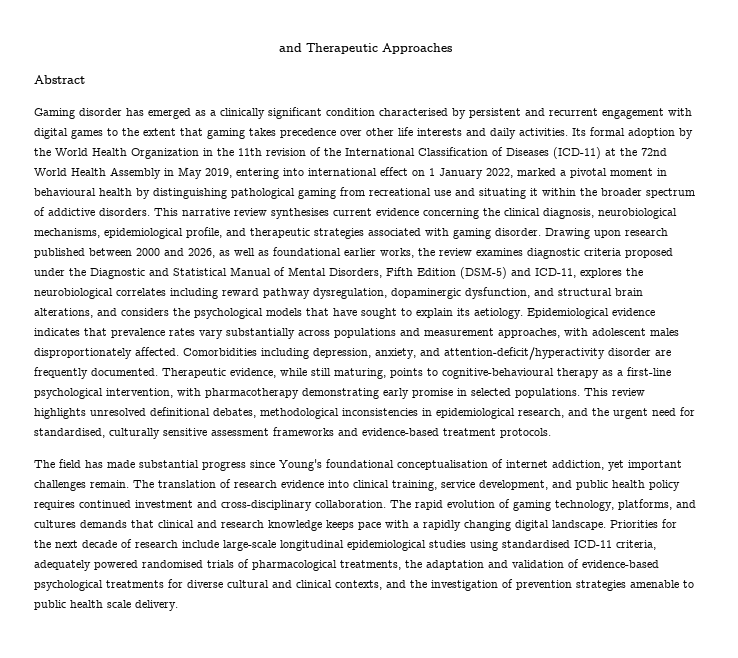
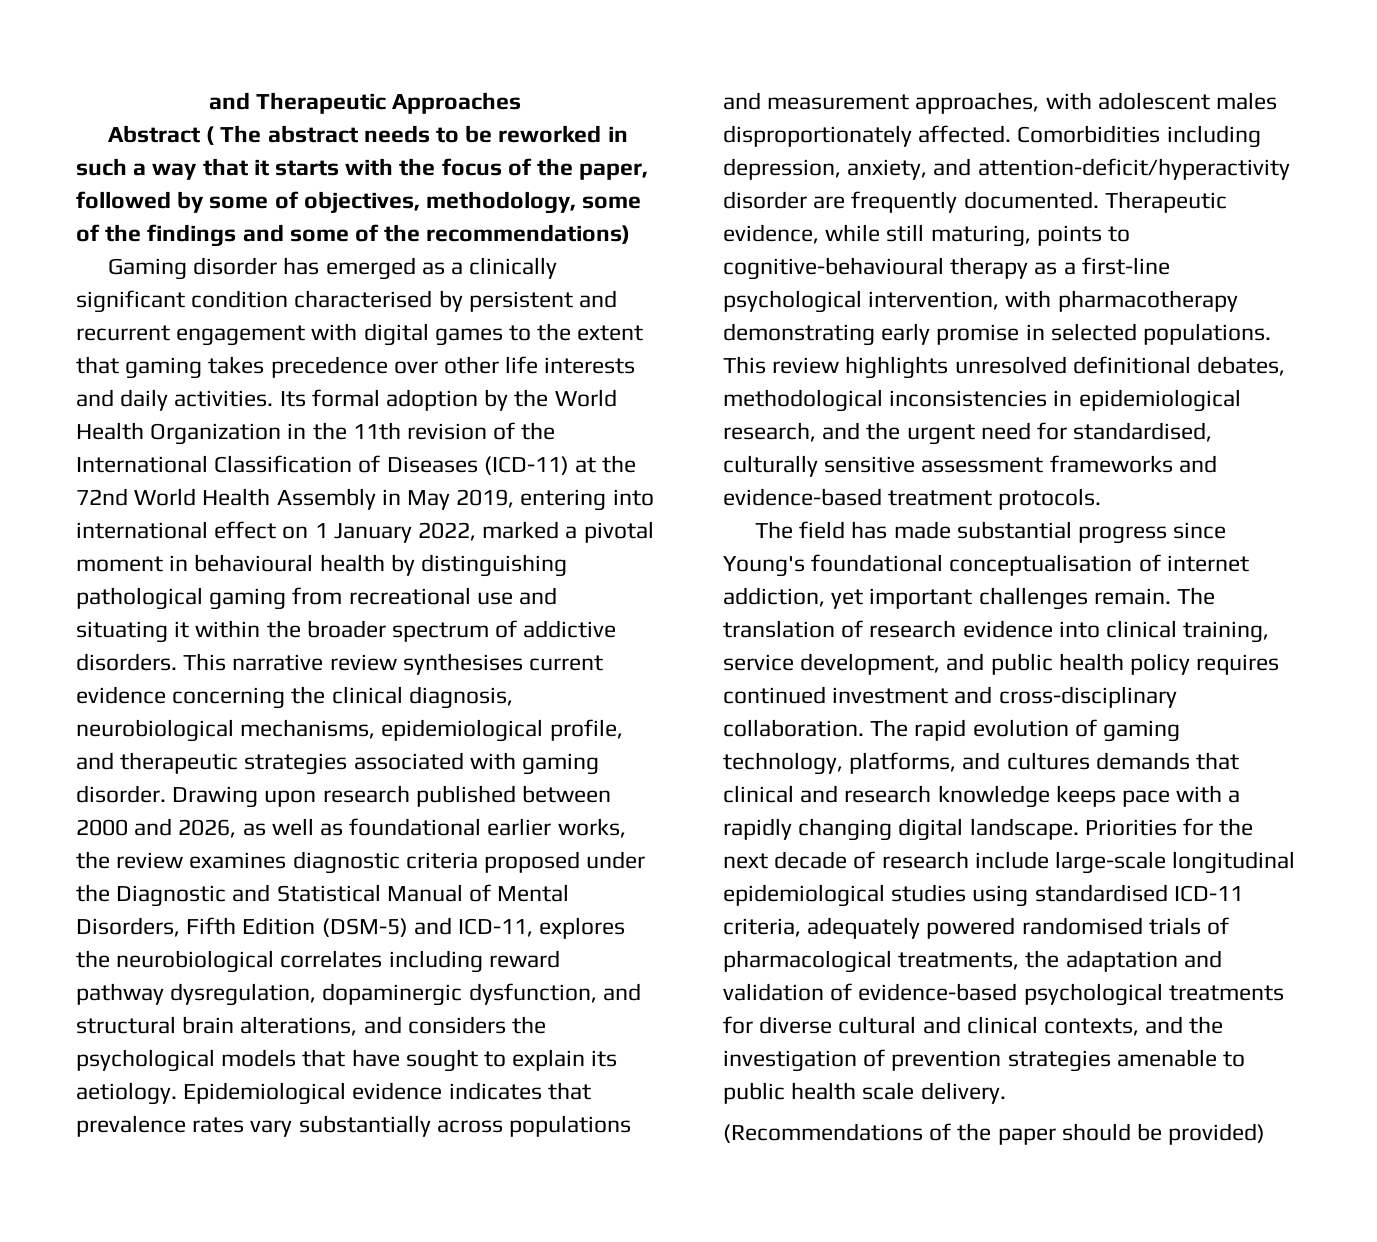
(85, 79) none -> [206,125,628,145] [76,158,649,180] [76,191,642,214] [76,224,631,247] ( The abstract needs to be reworked in such a way that it starts with the focus of the paper, followed by some of objectives, methodology, some of the findings and some of the recommendations)
(178, 605) none -> [723,1123,1266,1145] // (Recommendations of the paper should be provided)

